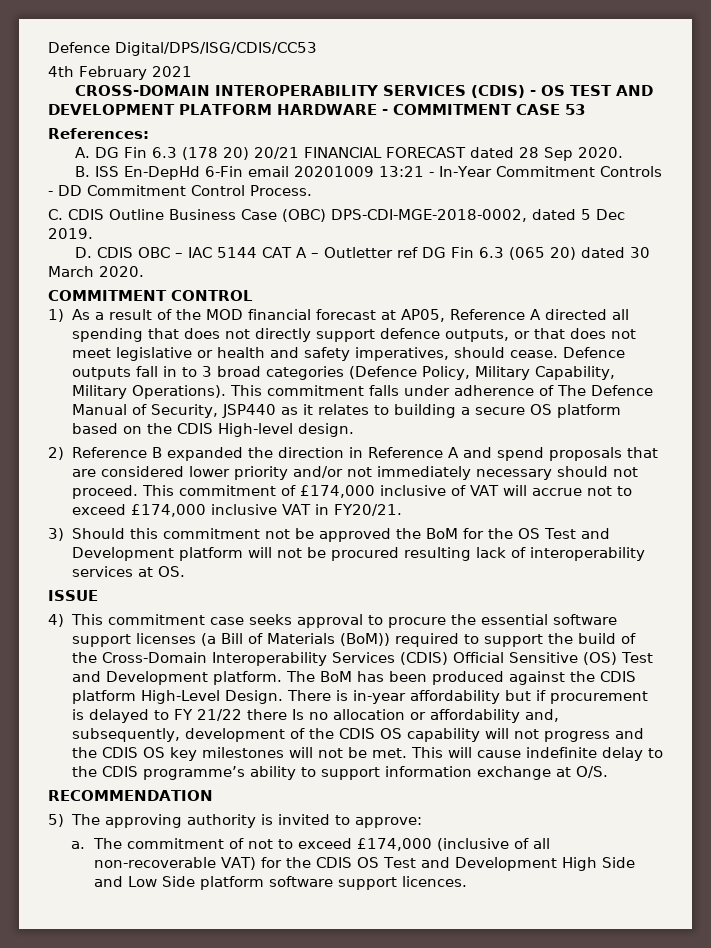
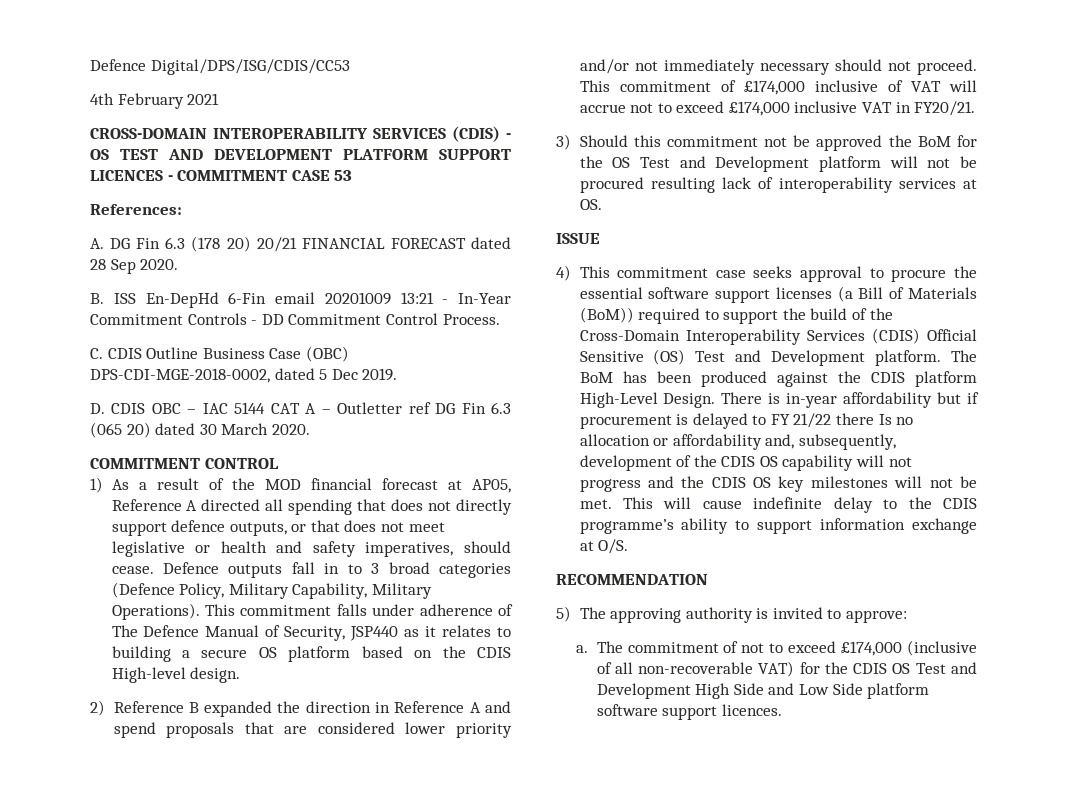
[276,104,377,115] HARDWARE -> [439,149,511,160] [90,170,163,181] SUPPORT LICENCES

